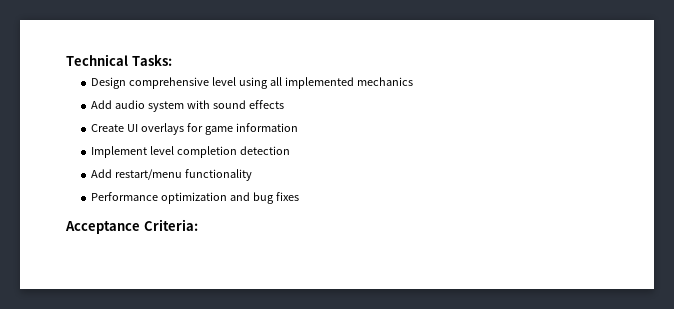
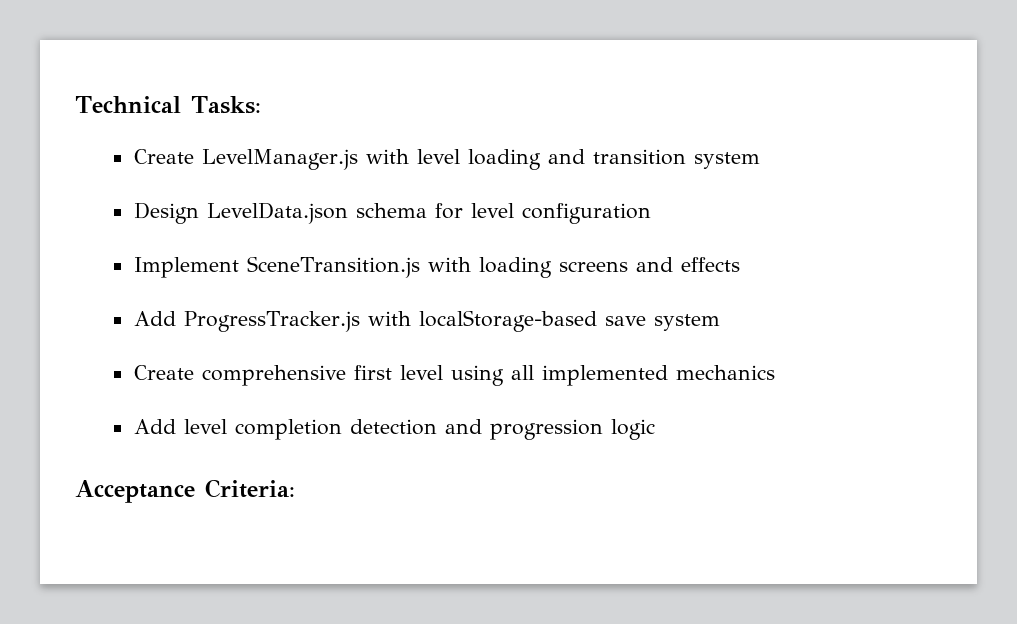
[91,77,210,89] Design comprehensive -> [133,149,760,170] [133,202,651,224] [133,256,740,278] [133,310,720,332] [133,365,392,386] Create LevelManager.js with level loading and transition system // Design LevelData.json schema for level configuration // Implement SceneTransition.js with loading screens and effects // Add ProgressTracker.js with localStorage-based save system // Create comprehensive first
[115,100,285,112] [91,123,299,135] [91,146,291,158] [91,169,253,181] [91,192,300,204] audio system with sound effects // Create UI overlays for game information // Implement level completion detection // Add restart/menu functionality // Performance optimization and bug fixes -> [183,419,655,440] level completion detection and progression logic

